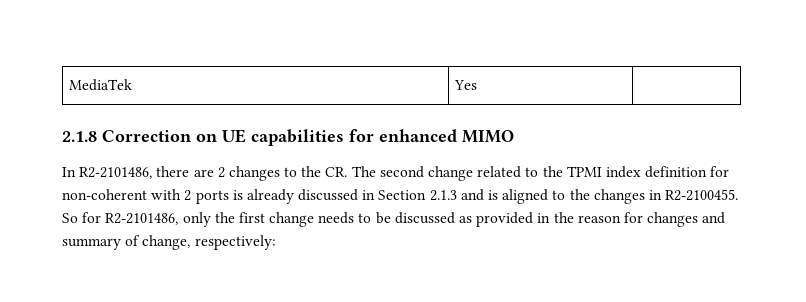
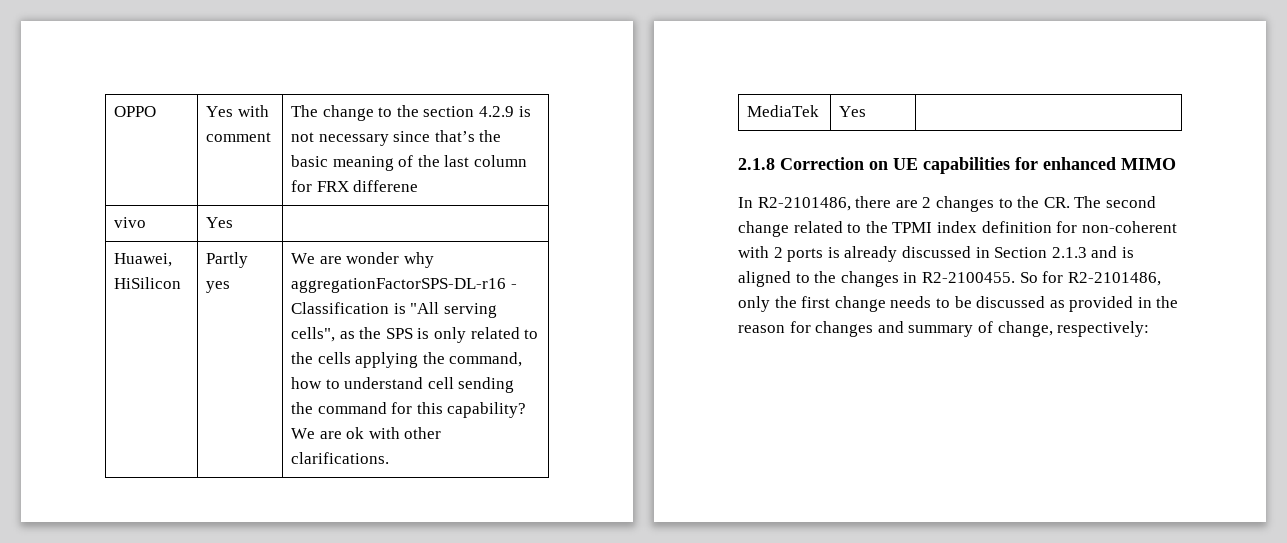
(69, 85) none -> [114,106,157,117] [206,105,269,117] [206,132,272,142] [291,105,531,121] [291,130,502,146] [291,155,528,171] [291,180,419,192] [114,217,147,228] [206,217,234,228] [114,253,173,267] [114,277,182,289] [206,252,249,268] [206,281,231,293] [291,252,434,268] [291,278,517,293] [291,302,497,318] [291,327,539,343] [291,352,523,368] [291,377,515,393] [291,402,527,418] [291,427,442,439] [291,452,390,464] OPPO | Yes with comment | The change to the section 4.2.9 is not necessary since that’s the basic meaning of the last column for FRX differene // vivo | Yes | // Huawei, HiSilicon | Partly yes | We are wonder why aggregationFactorSPS-DL-r16 - Classification is "All serving cells", as the SPS is only related to the cells applying the command, how to understand cell sending the command for this capability? We are ok with other clarifications. //

